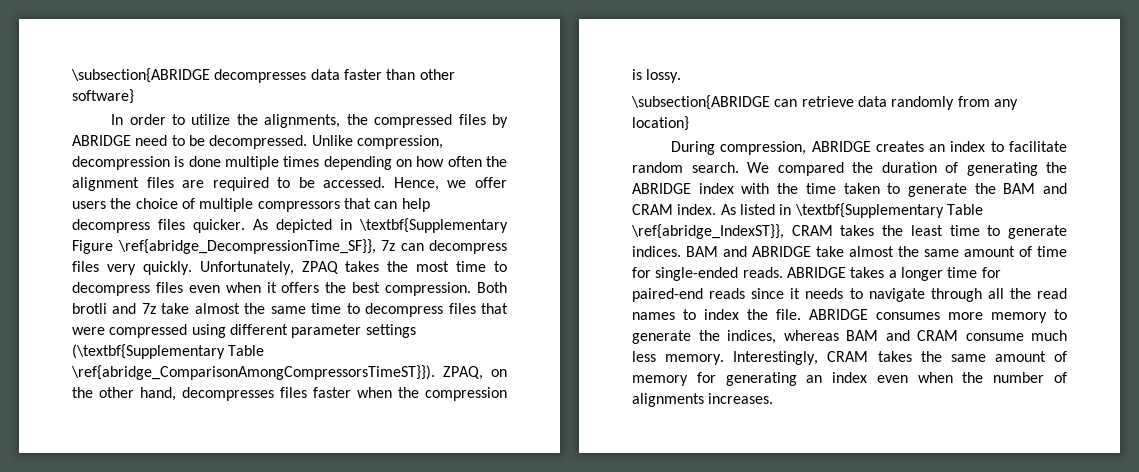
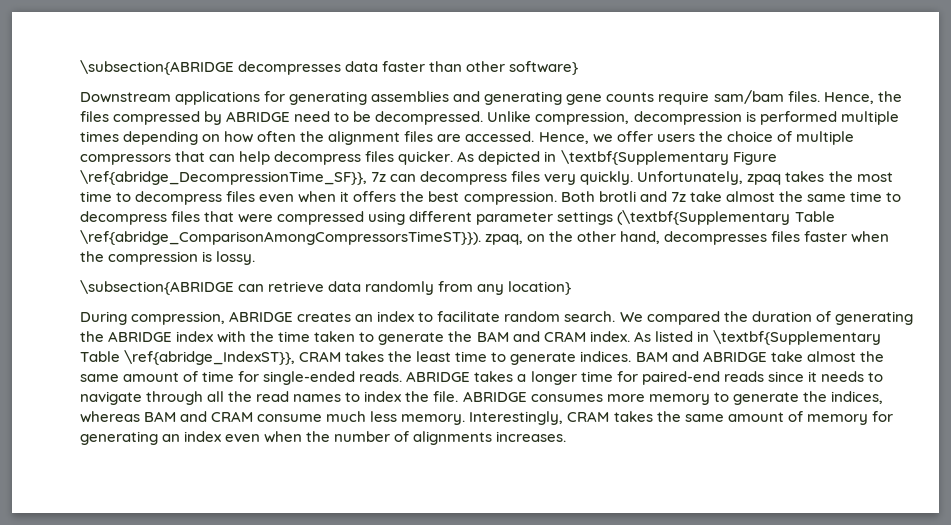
[111,114,486,128] In order to utilize the alignments, the compressed files -> [80,90,902,105] [80,111,201,125] Downstream applications for generating assemblies and generating gene counts require sam/bam files. Hence, the files compressed
[188,156,221,167] done -> [759,111,837,125] performed
[212,177,315,191] required to be -> (462, 138) none
[301,261,339,274] ZPAQ -> [747,174,782,185] zpaq
[443,366,483,380] ZPAQ, -> [485,234,524,245] zpaq,

